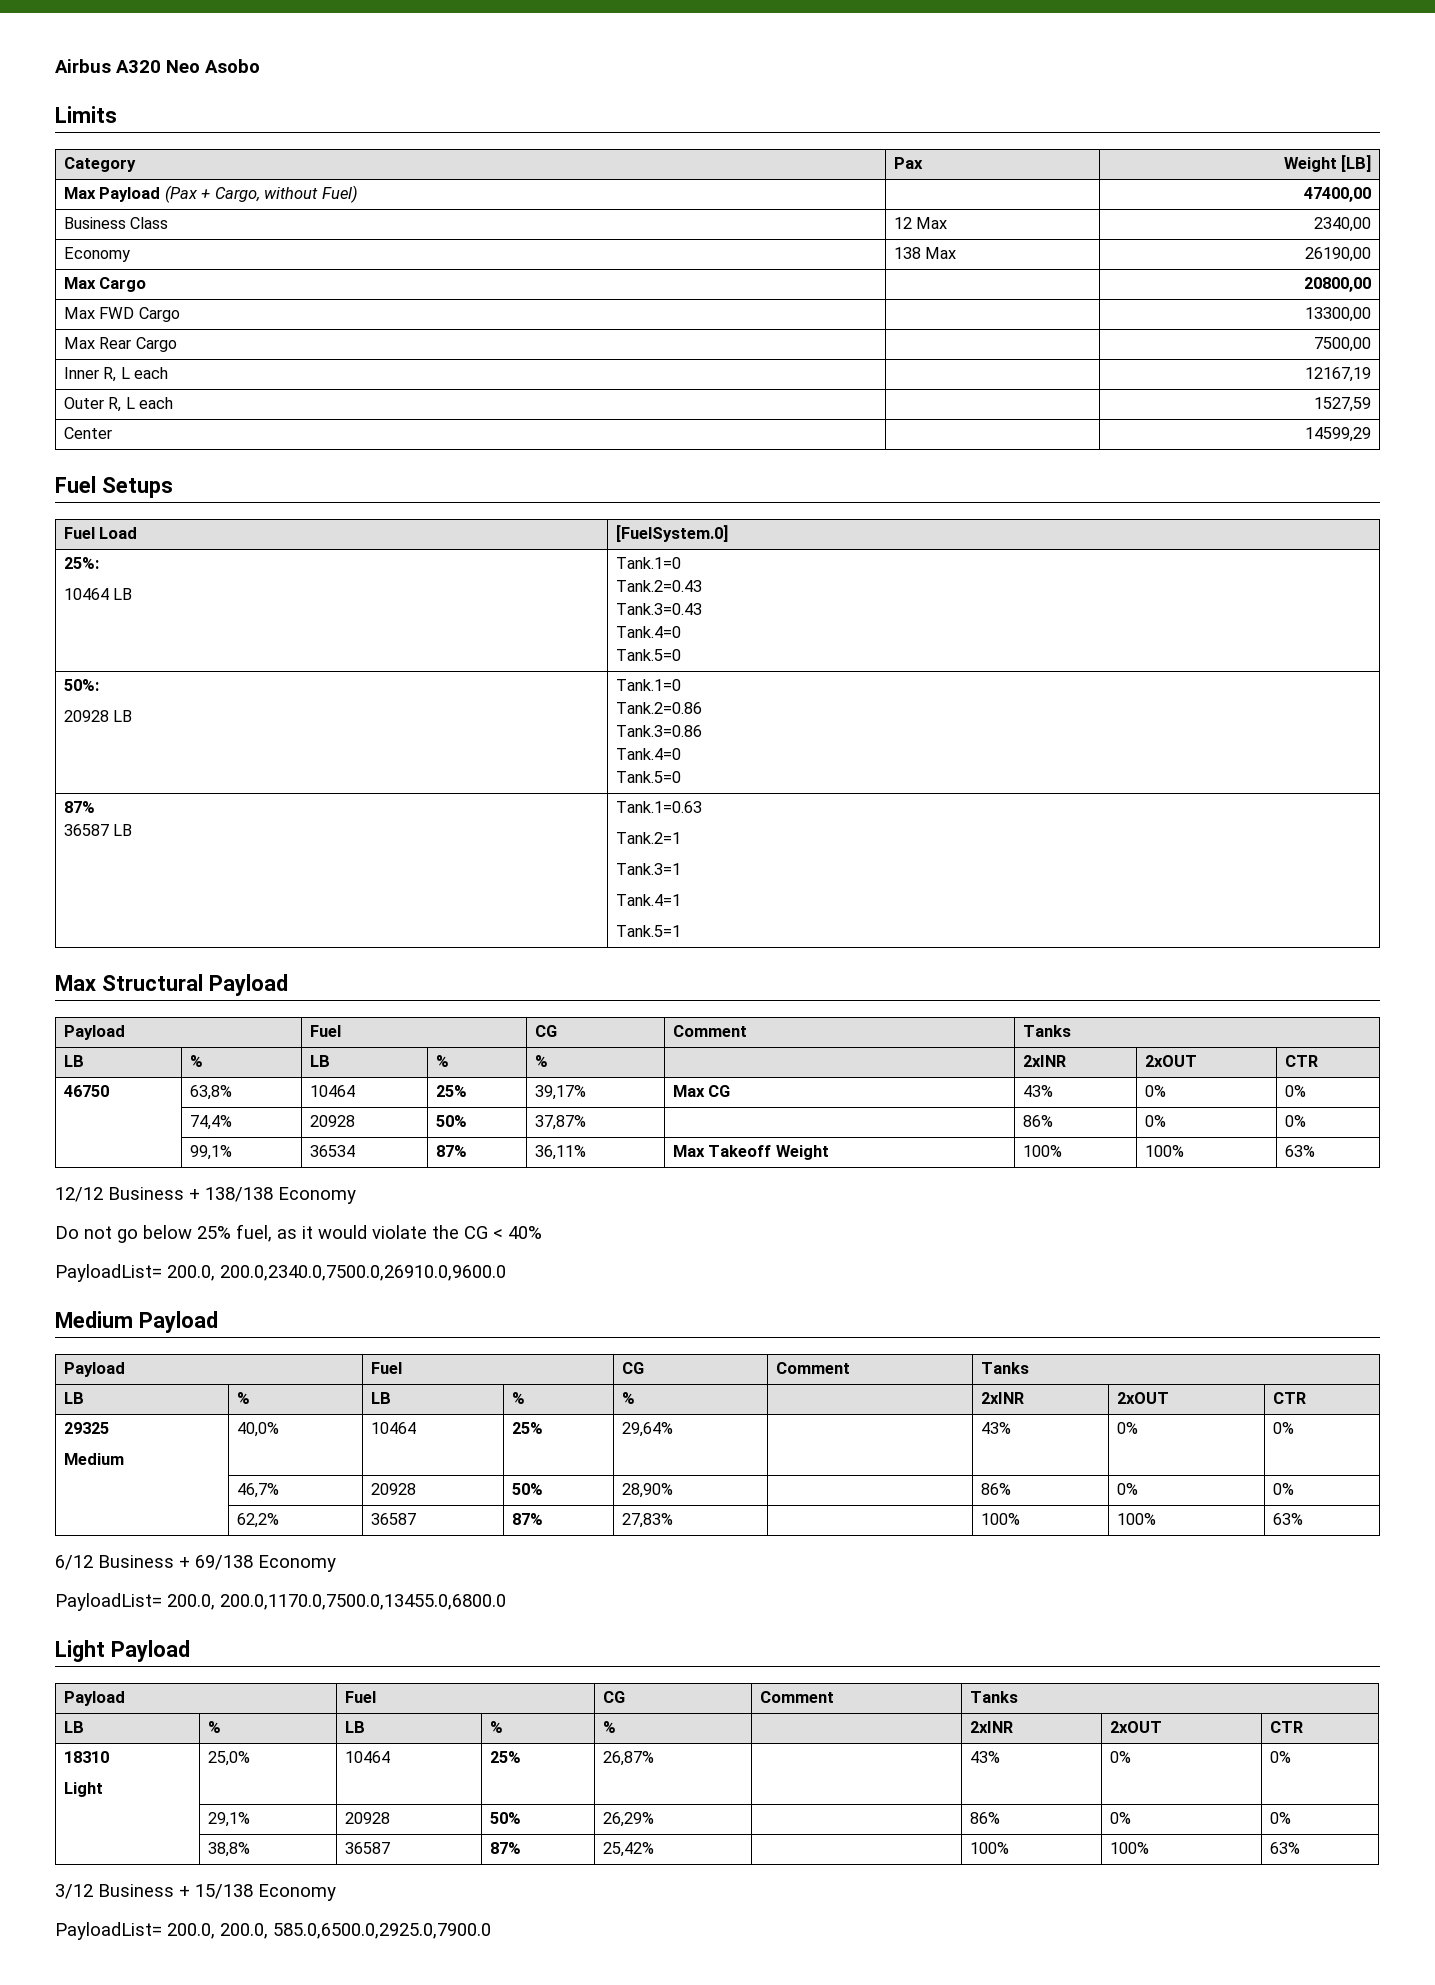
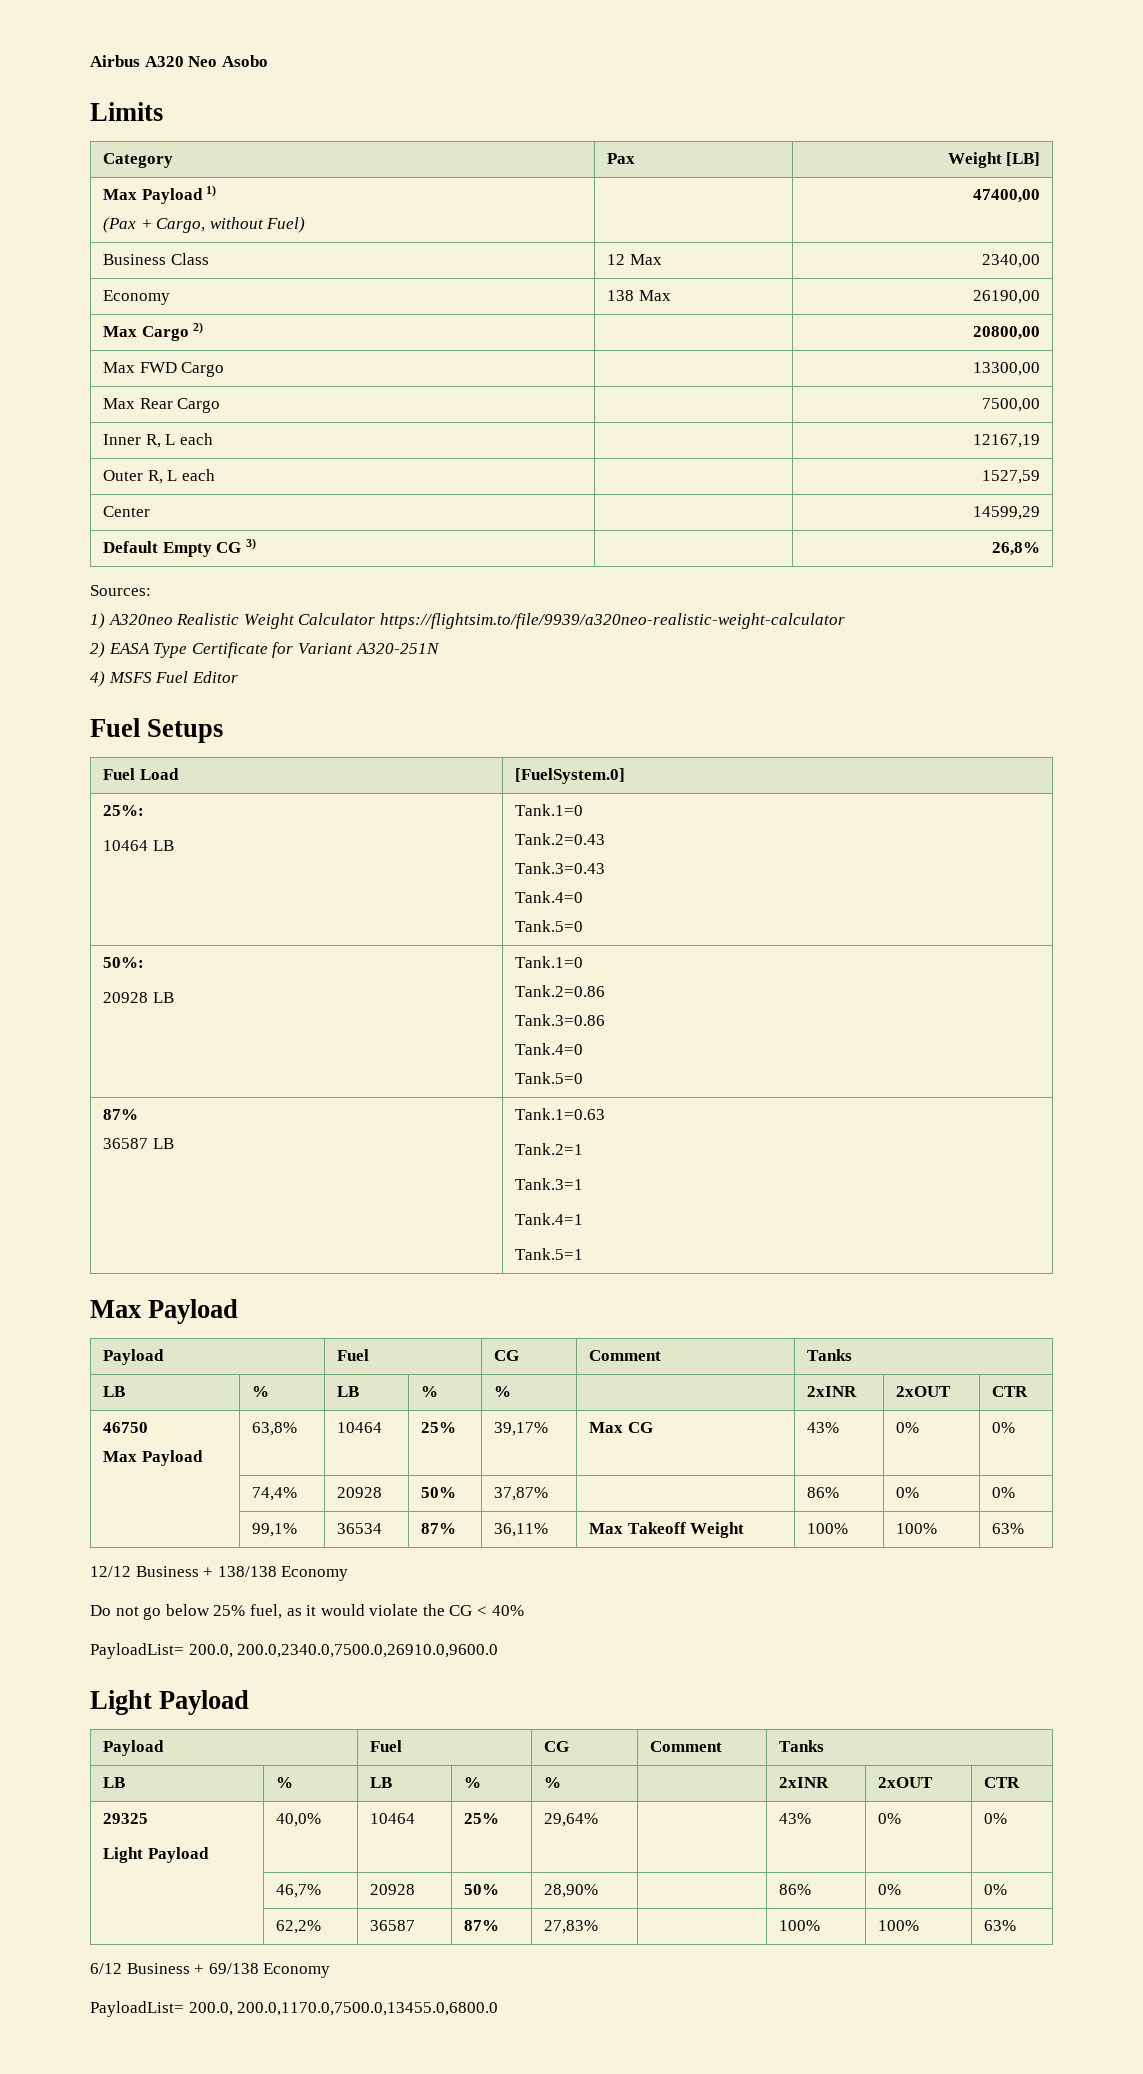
(161, 194) none -> [206,185,217,197] 1) //
(147, 284) none -> [193,322,204,334] 2)
(1371, 434) none -> [102,538,256,557] [992,542,1041,556] [90,585,151,596] [90,613,845,629] [90,642,440,658] [90,671,238,687] // Default Empty CG 3) | | 26,8% // Sources: // 1) A320neo Realistic Weight Calculator https://flightsim.to/file/9939/a320neo-realistic-weight-calculator // 2) EASA Type Certificate for Variant A320-251N // 4) MSFS Fuel Editor
[101,974,203,991] Structural -> (142, 1309) none
(110, 1091) none -> [102,1450,203,1466] // Max Payload
[55,1311,133,1328] Medium -> [90,1690,152,1715] Light
[64,1453,125,1465] Medium -> [102,1847,209,1863] Light Payload
[55,1640,190,1662] [64,1691,126,1706] [345,1691,377,1703] [603,1691,626,1703] [760,1691,835,1703] [970,1691,1019,1703] [64,1721,85,1733] [208,1721,222,1733] [345,1721,366,1733] [490,1721,504,1733] [603,1721,617,1733] [970,1721,1014,1733] [1110,1721,1163,1733] [1270,1721,1304,1733] [64,1751,110,1763] [64,1782,104,1797] [208,1751,251,1766] [345,1751,391,1763] [490,1751,522,1763] [603,1751,655,1766] [970,1751,1001,1763] [1110,1751,1132,1763] [1270,1751,1292,1763] [208,1812,251,1827] [345,1812,391,1824] [490,1812,522,1824] [603,1812,655,1827] [970,1812,1001,1824] [1110,1812,1132,1824] [1270,1812,1292,1824] [208,1842,251,1857] [345,1842,391,1854] [490,1842,522,1854] [603,1842,655,1857] [970,1842,1010,1854] [1110,1842,1150,1854] [1270,1842,1301,1854] [55,1884,336,1901] [55,1922,491,1940] // Light Payload // Payload | Fuel | CG | Comment | Tanks // LB | % | LB | % | % | | 2xINR | 2xOUT | CTR // 18310 // Light | 25,0% | 10464 | 25% | 26,87% | | 43% | 0% | 0% // | 29,1% | 20928 | 50% | 26,29% | | 86% | 0% | 0% // | 38,8% | 36587 | 87% | 25,42% | | 100% | 100% | 63% // 3/12 Business + 15/138 Economy // PayloadList= 200.0, 200.0, 585.0,6500.0,2925.0,7900.0 -> (499, 2009) none

